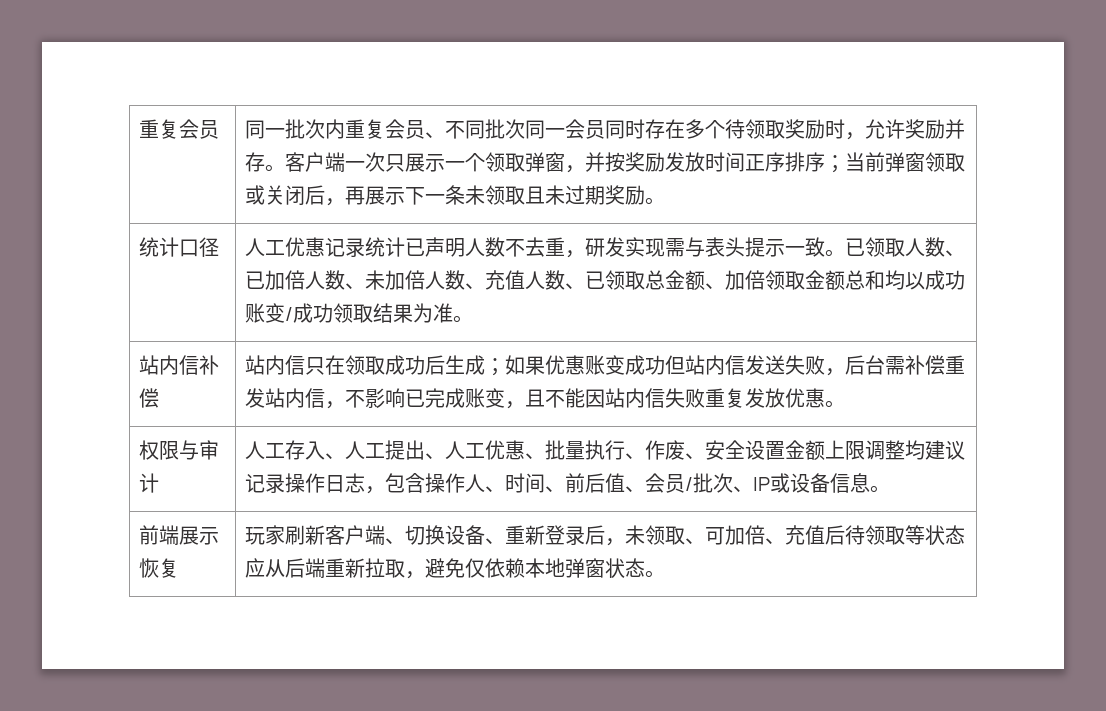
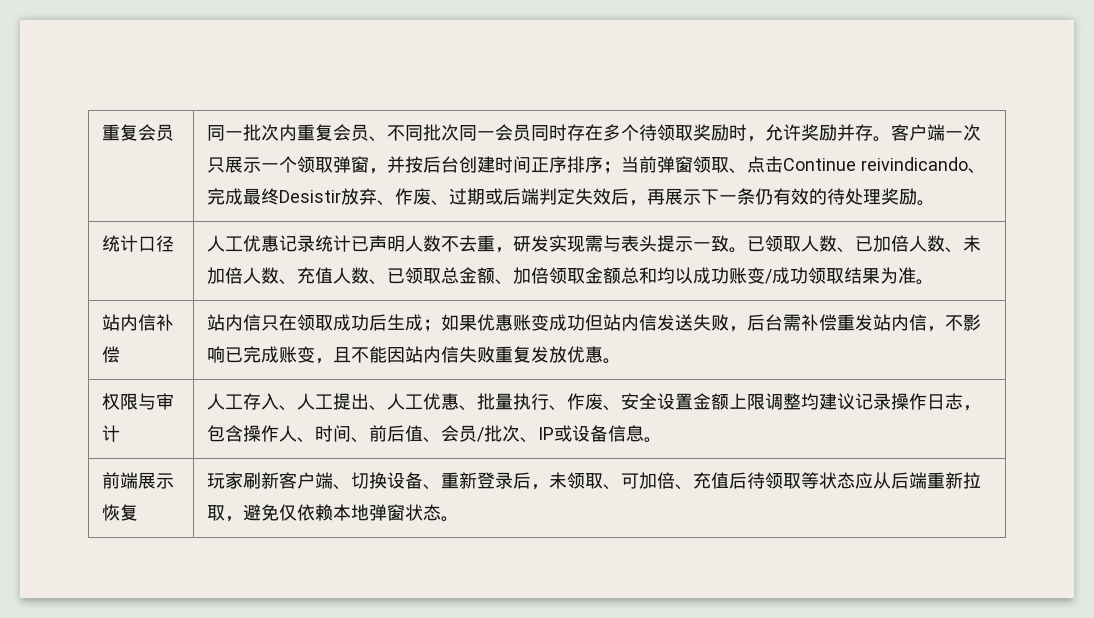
[624,152,705,172] 奖励发放 -> [423,156,496,173] 后台创建
[244,185,305,206] 或关闭 -> [729,156,987,174] [207,188,612,206] 、点击Continue reivindicando、完成最终Desistir放弃、作废、过期或后端判定失效
[464,185,605,205] 未领取且未过期 -> [755,188,882,205] 仍有效的待处理

